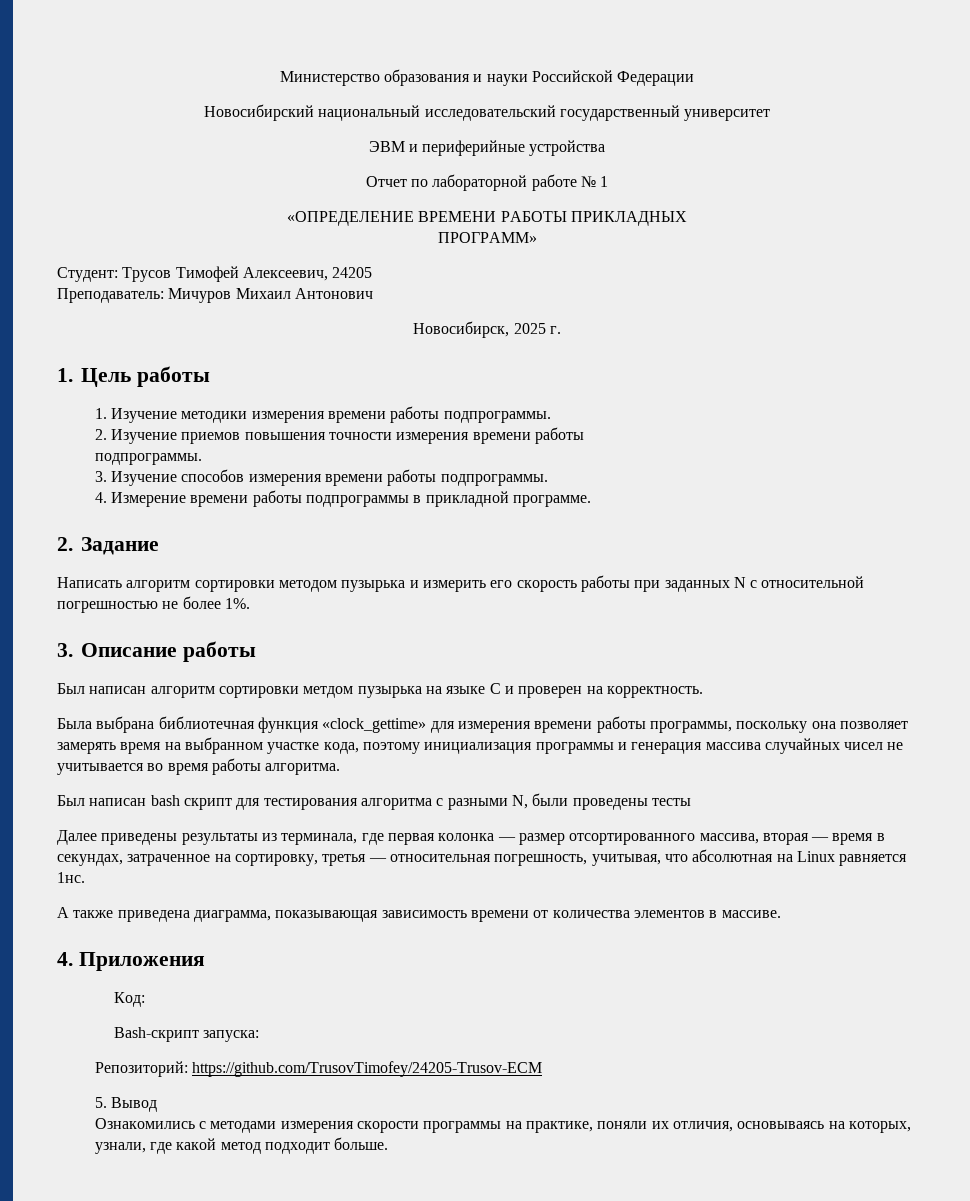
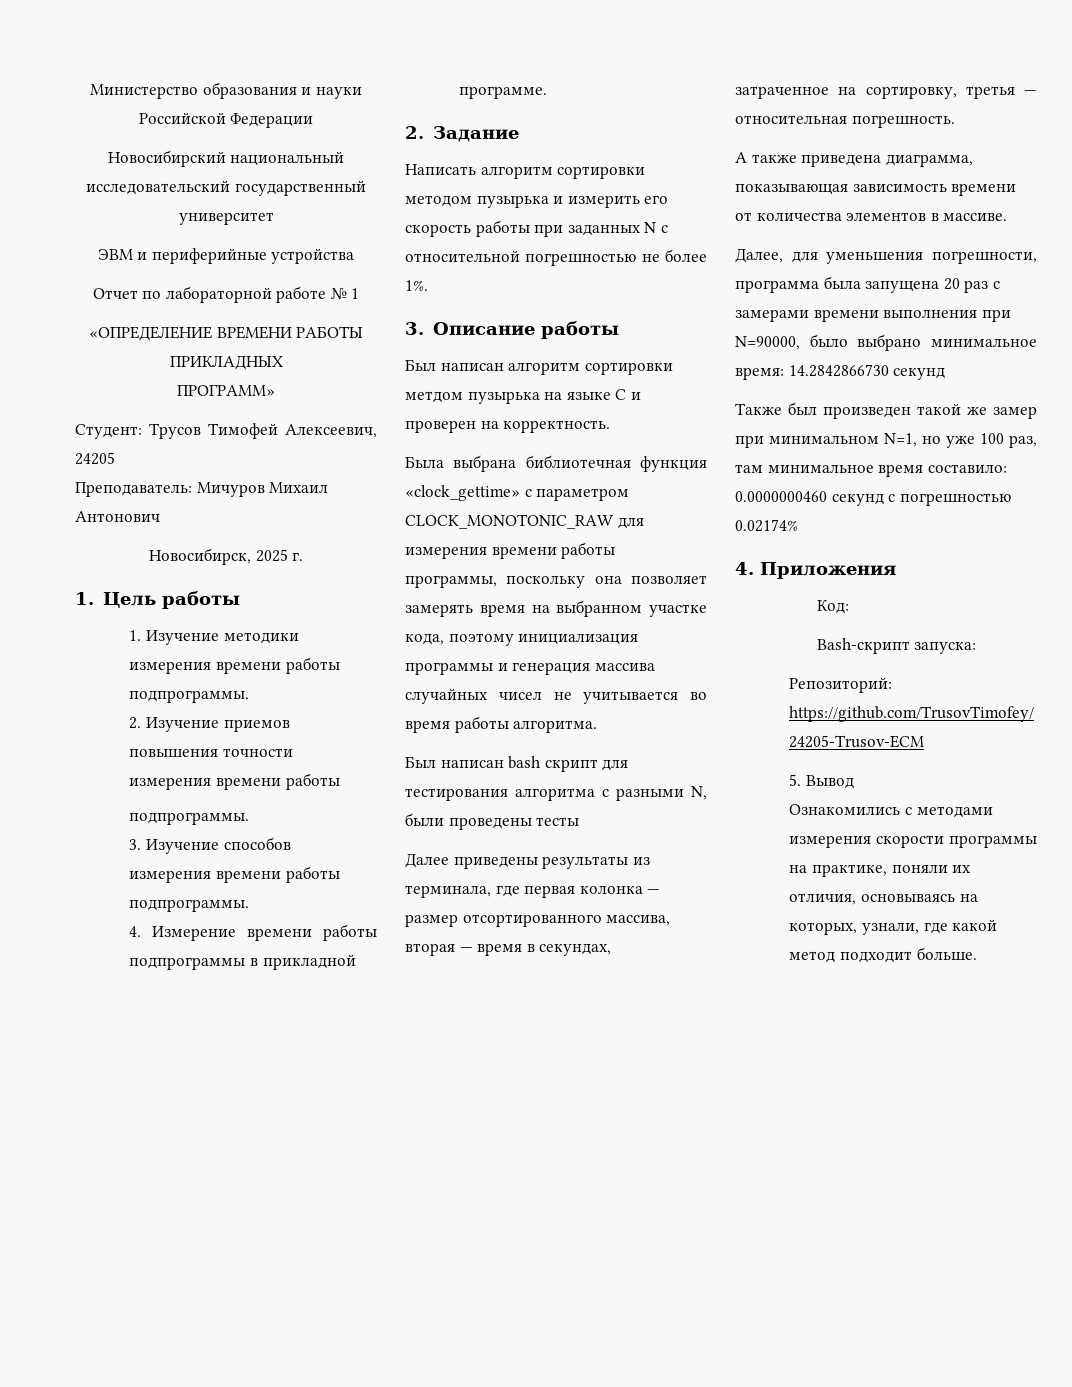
(427, 725) none -> [524,488,630,501] [405,514,614,529] с параметром CLOCK_MONOTONIC_RAW
[494,849,908,866] [57,872,85,883] погрешность, учитывая, что абсолютная на Linux равняется 1нс. -> [851,115,955,128] погрешность.
(781, 914) none -> [735,248,1037,264] [735,276,1000,293] [735,309,1011,322] [735,334,1037,351] [735,364,946,380] [735,402,1037,419] [735,433,1037,448] [735,464,1007,477] [735,491,1011,506] [735,519,798,532] // Далее, для уменьшения погрешности, программа была запущена 20 раз с замерами времени выполнения при N=90000, было выбрано минимальное время: 14.2842866730 секунд // Также был произведен такой же замер при минимальном N=1, но уже 100 раз, там минимальное время составило: 0.0000000460 секунд с погрешностью 0.02174%

